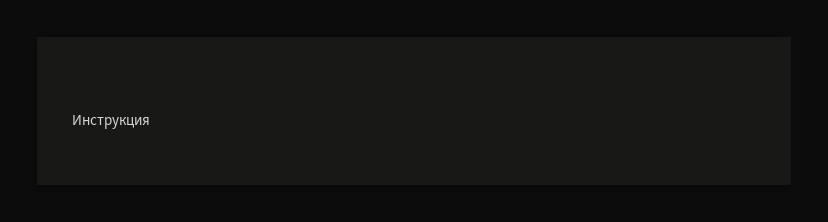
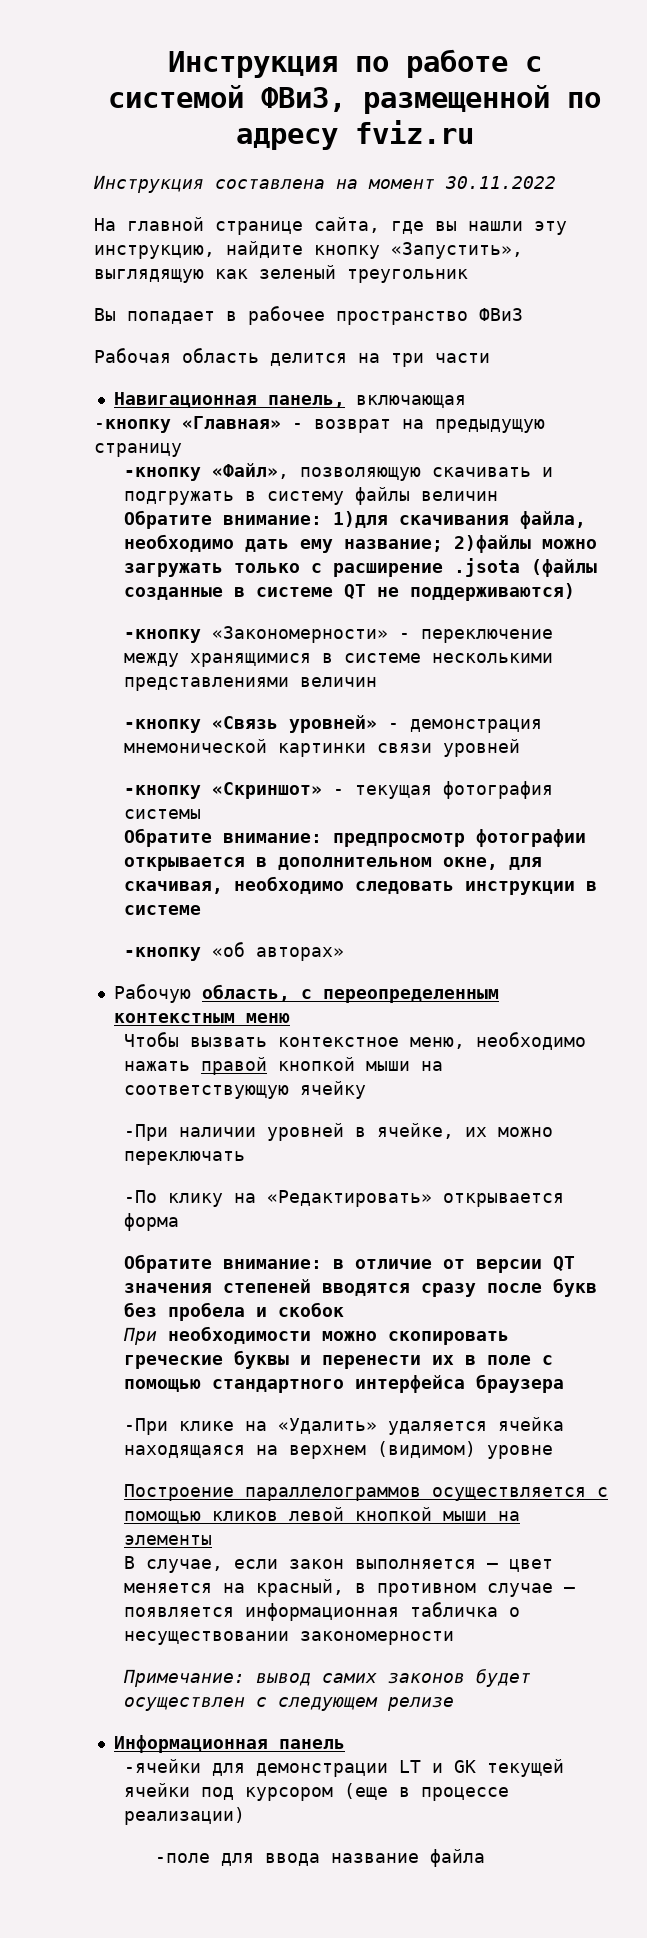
[72,115,150,129] Инструкция -> [167,49,542,78] [108,85,601,114] [235,120,474,150] [93,175,556,193] [94,217,567,235] [94,241,523,259] [94,265,468,283] [94,306,523,325] [94,348,490,367] [113,392,466,408] [94,416,545,433] [94,443,182,457] [124,463,554,481] [124,487,499,505] [124,510,587,529] [124,534,598,553] [124,558,598,577] [124,583,576,601] [124,626,554,643] [124,653,554,667] [124,677,378,691] [124,715,543,733] [124,739,521,757] [124,781,554,799] [124,809,202,819] [124,828,587,847] [124,857,543,871] [124,876,598,895] [124,905,202,915] [124,942,345,961] [113,984,499,1003] [113,1012,290,1023] [124,1032,587,1050] [124,1057,444,1075] [124,1081,367,1099] [124,1123,554,1141] [124,1151,246,1165] [124,1190,565,1207] [124,1213,180,1231] [124,1254,576,1273] [124,1278,598,1297] [124,1302,345,1321] [123,1326,510,1345] [124,1350,554,1369] [124,1374,565,1393] [124,1417,565,1435] [124,1441,554,1459] [124,1484,609,1501] [124,1507,521,1524] [124,1535,213,1545] [124,1556,554,1573] [124,1579,576,1597] [124,1602,521,1621] [124,1631,455,1645] [123,1669,532,1687] [124,1696,455,1711] [113,1735,345,1753] [124,1759,565,1777] [124,1783,510,1801] [124,1807,246,1825] [154,1849,485,1867] Инструкция по работе с системой ФВиЗ, размещенной по адресу fviz.ru // Инструкция составлена на момент 30.11.2022 // На главной странице сайта, где вы нашли эту инструкцию, найдите кнопку «Запустить», выглядящую как зеленый треугольник // Вы попадает в рабочее пространство ФВиЗ // Рабочая область делится на три части // Навигационная панель, включающая // -кнопку «Главная» - возврат на предыдущую страницу // -кнопку «Файл», позволяющую скачивать и подгружать в систему файлы величин // Обратите внимание: 1)для скачивания файла, необходимо дать ему название; 2)файлы можно загружать только с расширение .jsota (файлы созданные в системе QT не поддерживаются) // -кнопку «Закономерности» - переключение между хранящимися в системе несколькими представлениями величин // -кнопку «Связь уровней» - демонстрация мнемонической картинки связи уровней // -кнопку «Скриншот» - текущая фотография системы // Обратите внимание: предпросмотр фотографии открывается в дополнительном окне, для скачивая, необходимо следовать инструкции в системе // -кнопку «об авторах» // Рабочую область, с переопределенным контекстным меню // Чтобы вызвать контекстное меню, необходимо нажать правой кнопкой мыши на соответствующую ячейку // -При наличии уровней в ячейке, их можно переключать // -По клику на «Редактировать» открывается форма // Обратите внимание: в отличие от версии QT значения степеней вводятся сразу после букв без пробела и скобок // При необходимости можно скопировать греческие буквы и перенести их в поле с помощью стандартного интерфейса браузера // -При клике на «Удалить» удаляется ячейка находящаяся на верхнем (видимом) уровне // Построение параллелограммов осуществляется с помощью кликов левой кнопкой мыши на элементы // В случае, если закон выполняется – цвет меняется на красный, в противном случае – появляется информационная табличка о несуществовании закономерности // Примечание: вывод самих законов будет осуществлен с следующем релизе // Информационная панель // -ячейки для демонстрации LT и GK текущей ячейки под курсором (еще в процессе реализации) // -поле для ввода название файла

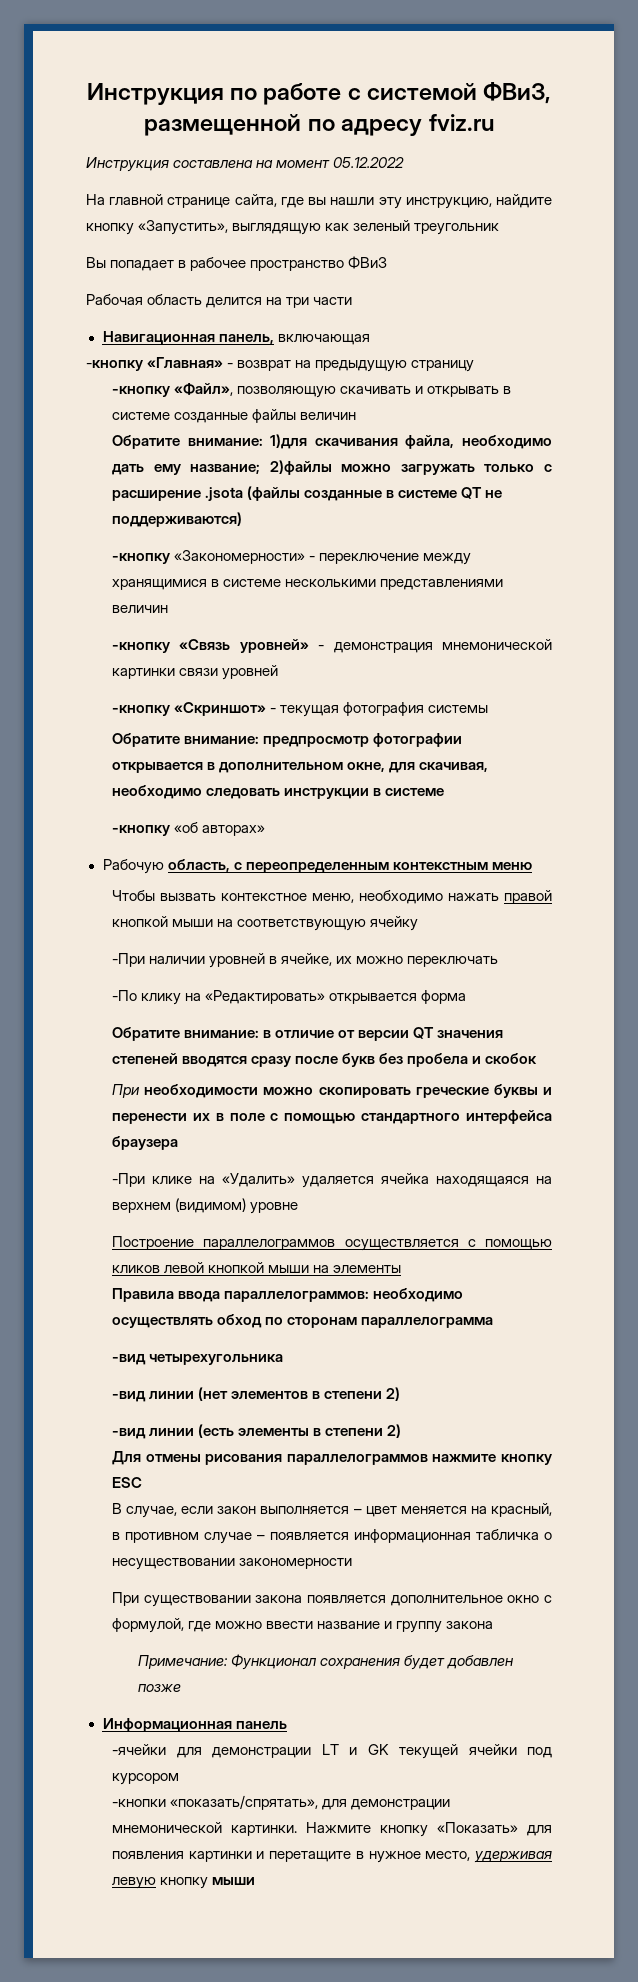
[445,176,556,189] 30.11.2022 -> [333,157,405,168] 05.12.2022
[124,491,345,505] подгружать в систему -> [427,386,512,397] [112,412,249,423] открывать в системе созданные
(213, 1540) none -> [112,1288,464,1302] [112,1314,494,1328] [112,1354,284,1365] [112,1387,401,1402] [112,1424,402,1439] [112,1451,552,1465] [112,1477,143,1488] // Правила ввода параллелограммов: необходимо осуществлять обход по сторонам параллелограмма // -вид четырехугольника // -вид линии (нет элементов в степени 2) // -вид линии (есть элементы в степени 2) // Для отмены рисования параллелограммов нажмите кнопку ESC
[123,1669,532,1687] [124,1696,455,1711] Примечание: вывод самих законов будет осуществлен с следующем релизе -> [112,1592,552,1607] [112,1618,494,1633] [138,1654,514,1670] [138,1684,182,1692] При существовании закона появляется дополнительное окно с формулой, где можно ввести название и группу закона // Примечание: Функционал сохранения будет добавлен позже
[344,1783,510,1801] [124,1807,246,1825] [154,1849,485,1867] (еще в процессе реализации) // -поле для ввода название файла -> [112,1795,451,1810] [112,1822,553,1837] [112,1851,553,1863] [112,1877,256,1889] // -кнопки «показать/спрятать», для демонстрации мнемонической картинки. Нажмите кнопку «Показать» для появления картинки и перетащите в нужное место, удерживая левую кнопку мыши

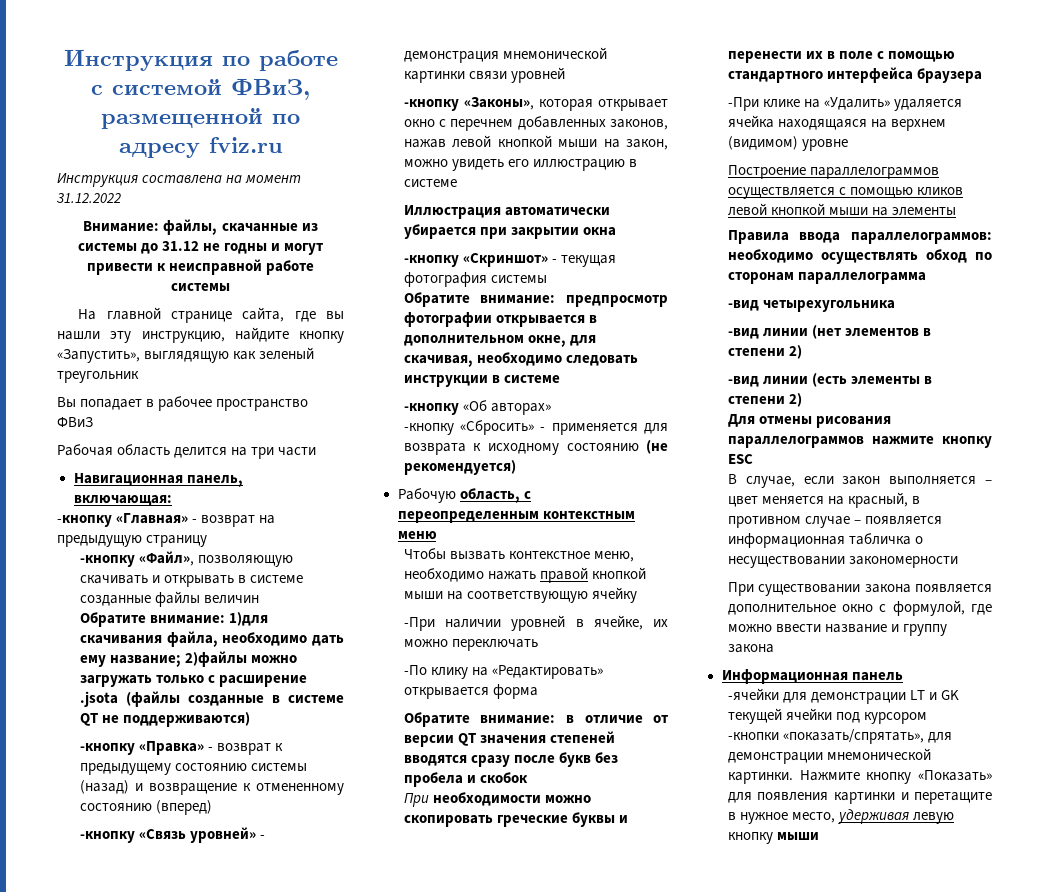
[333,157,405,168] 05.12.2022 -> [56,193,121,203] [83,219,318,235] [77,241,324,255] [86,259,315,275] [171,283,230,291] 31.12.2022 // Внимание: файлы, скачанные из системы до 31.12 не годны и могут привести к неисправной работе системы
[277,334,370,345] включающая -> [73,495,172,506] включающая:
[174,550,472,565] [112,579,504,590] [112,605,169,613] «Закономерности» - переключение между хранящимися в системе несколькими представлениями величин -> [139,741,284,755] [79,763,308,775] [79,780,344,795] [79,800,213,815] «Правка» - возврат к предыдущему состоянию системы (назад) и возвращение к отмененному состоянию (вперед)
(279, 672) none -> [403,97,668,111] [403,116,668,131] [403,135,668,150] [403,159,638,171] [403,179,457,187] [403,205,611,219] [403,224,617,239] // -кнопку «Законы», которая открывает окно с перечнем добавленных законов, нажав левой кнопкой мыши на закон, можно увидеть его иллюстрацию в системе // Иллюстрация автоматически убирается при закрытии окна
[174,822,199,833] «об -> [463,400,488,411] «Об
(266, 830) none -> [403,420,668,435] [403,440,668,455] [403,460,516,475] // -кнопку «Сбросить» - применяется для возврата к исходному состоянию (не рекомендуется)
[138,1654,514,1670] [138,1684,182,1692] // Примечание: Функционал сохранения будет добавлен позже -> (774, 648) none

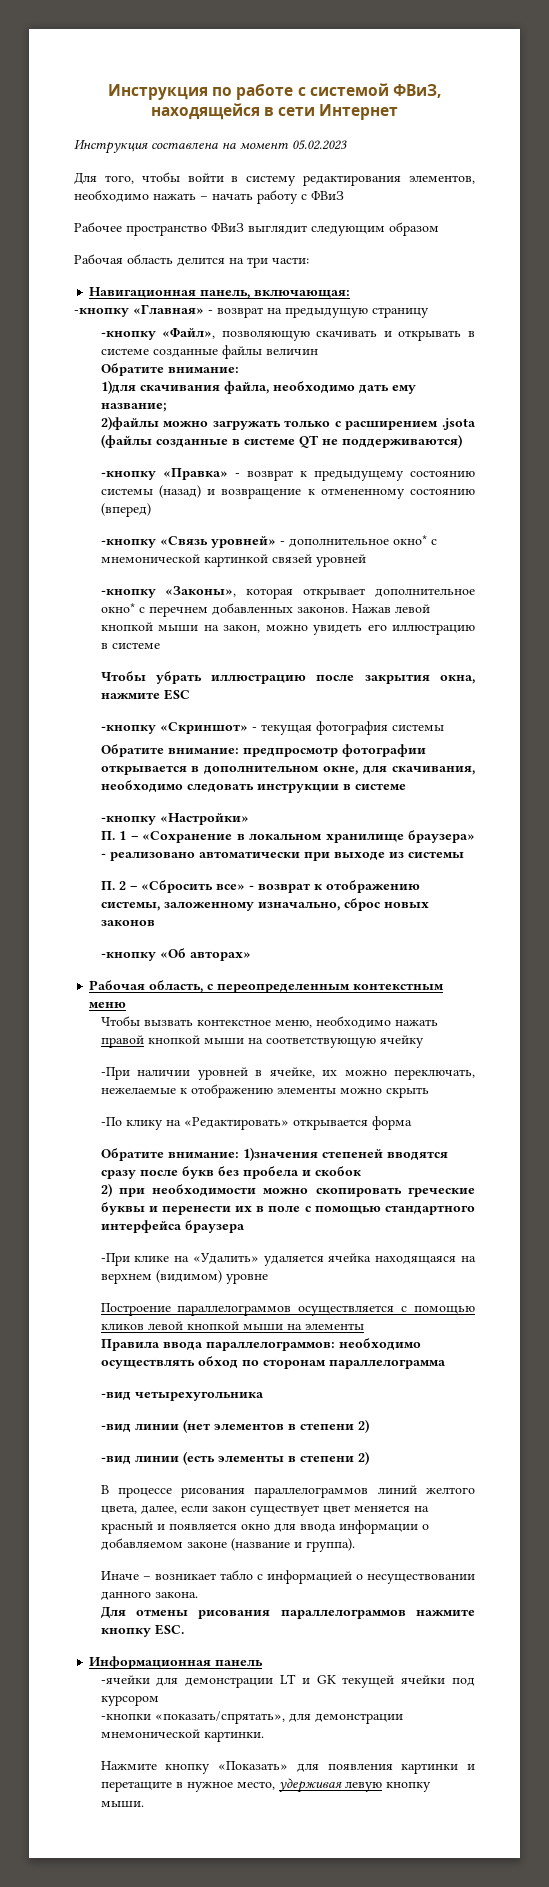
[101,108,300,129] [118,137,283,158] размещенной по адресу fviz.ru -> [150,103,399,120] находящейся в сети Интернет
[56,193,121,203] [83,219,318,235] [77,241,324,255] [86,259,315,275] [171,283,230,291] [78,307,344,323] [57,327,344,343] [57,347,315,363] [57,371,139,383] [57,396,213,411] 31.12.2022 // Внимание: файлы, скачанные из системы до 31.12 не годны и могут привести к неисправной работе системы // На главной странице сайта, где вы нашли эту инструкцию, найдите кнопку «Запустить», выглядящую как зеленый треугольник // Вы попадает в рабочее -> [292,140,347,150] [74,172,475,186] [74,190,344,204] [74,222,122,232] 05.02.2023 // Для того, чтобы войти в систему редактирования элементов, необходимо нажать – начать работу с ФВиЗ // Рабочее
(93, 422) none -> [248,222,439,236] выглядит следующим образом
[278,447,317,456] части -> [272,257,309,264] части:
(226, 619) none -> (239, 370) //
(182, 661) none -> (167, 407) //
[219,675,308,687] расширение -> [345,421,439,430] расширением
[403,47,608,63] [403,71,508,83] демонстрация мнемонической картинки связи -> [288,535,437,547] [100,554,312,567] дополнительное окно* с мнемонической картинкой связей
[403,119,435,127] окно -> [375,588,475,597] [100,603,135,613] дополнительное окно*
[610,119,668,130] [403,139,446,148] законов, нажав -> [296,604,391,613] законов. Нажав
[403,205,611,219] [403,224,617,239] Иллюстрация автоматически убирается при закрытии окна -> [100,671,475,684] [100,689,190,700] Чтобы убрать иллюстрацию после закрытия окна, нажмите ESC
[403,355,473,367] скачивая, -> [392,766,475,775] скачивания,
[463,400,552,415] [403,420,668,435] [403,440,668,455] [403,460,516,475] [397,488,456,503] «Об авторах» // -кнопку «Сбросить» - применяется для возврата к исходному состоянию (не рекомендуется) // Рабочую -> [159,812,249,825] [100,830,475,843] [100,851,464,861] [100,880,420,893] [100,898,429,911] [100,920,155,926] [100,948,251,961] [89,980,146,990] «Настройки» // П. 1 – «Сохранение в локальном хранилище браузера» - реализовано автоматически при выходе из системы // П. 2 – «Сбросить все» - возврат к отображению системы, заложенному изначально, сброс новых законов // -кнопку «Об авторах» // Рабочая
[452,639,539,651] переключать -> [393,1069,475,1080] [100,1084,429,1098] переключать, нежелаемые к отображению элементы можно скрыть
[565,715,668,724] [403,733,547,747] в отличие от версии QT значения -> [242,1147,318,1161] 1)значения
[403,793,429,807] При -> [100,1183,145,1197] 2) при
(803, 400) none -> [100,1485,475,1498] [100,1505,429,1516] [100,1520,429,1534] [100,1538,355,1552] [100,1570,475,1584] [100,1591,198,1600] // В процессе рисования параллелограммов линий желтого цвета, далее, если закон существует цвет меняется на красный и появляется окно для ввода информации о добавляемом законе (название и группа). // Иначе – возникает табло с информацией о несуществовании данного закона.
[727,454,753,464] [727,474,992,488] [727,492,921,508] [727,516,943,528] [727,533,924,548] [727,556,959,568] [727,582,992,596] [727,600,992,616] [727,624,948,636] [727,644,774,653] ESC // В случае, если закон выполняется – цвет меняется на красный, в противном случае – появляется информационная табличка о несуществовании закономерности // При существовании закона появляется дополнительное окно с формулой, где можно ввести название и группу закона -> [154,1624,184,1635] ESC.
(793, 778) none -> (264, 1736) //
[777,832,820,840] мыши -> [100,1801,144,1808] мыши.

